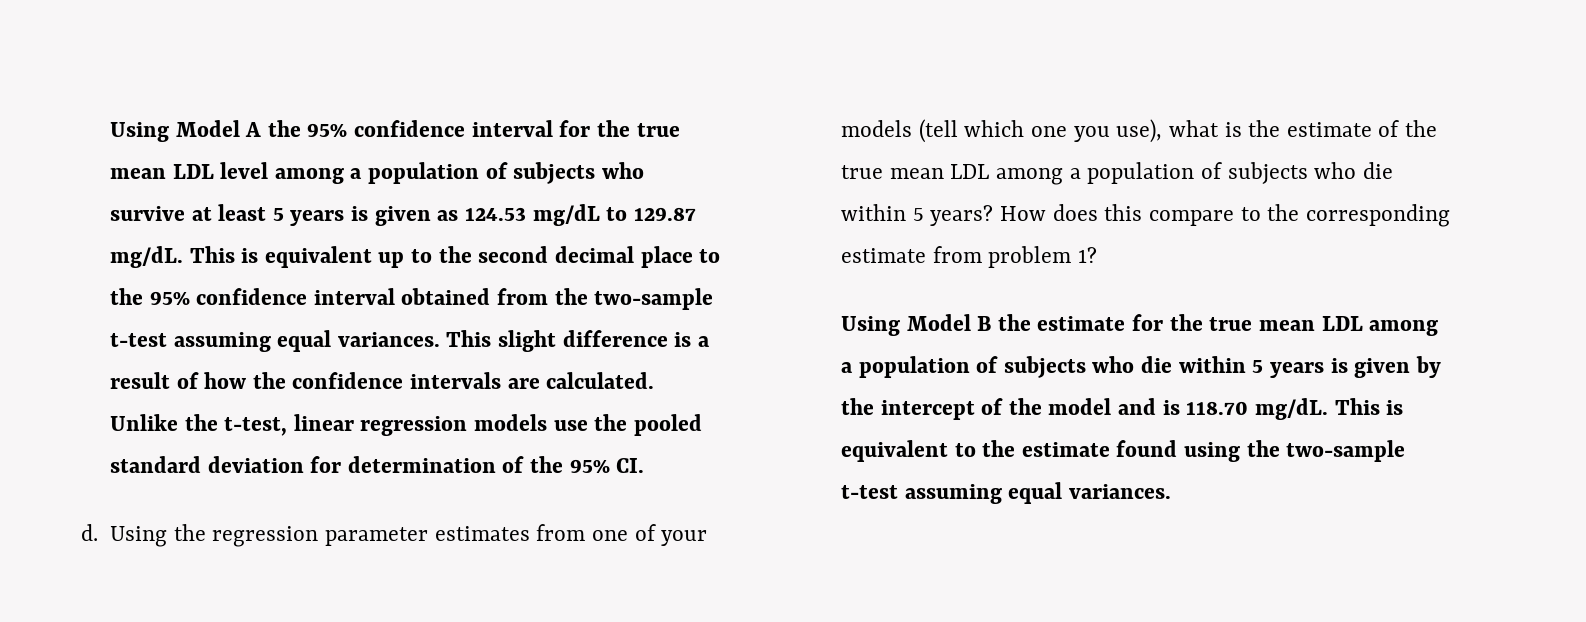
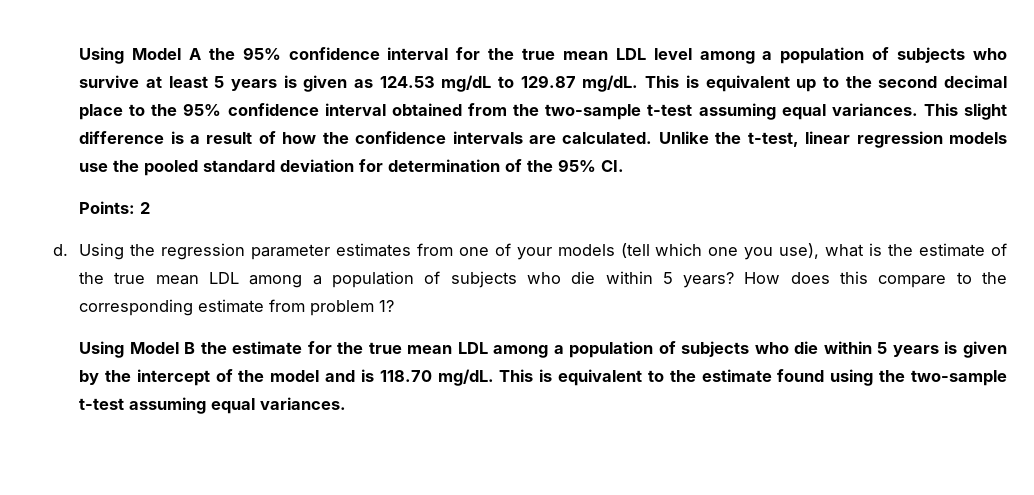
(645, 465) none -> [79,201,151,214] // Points: 2

